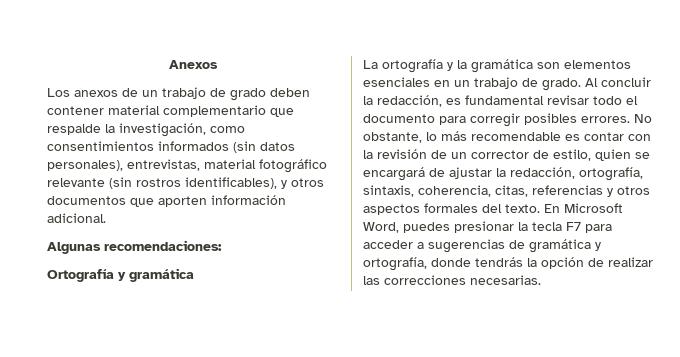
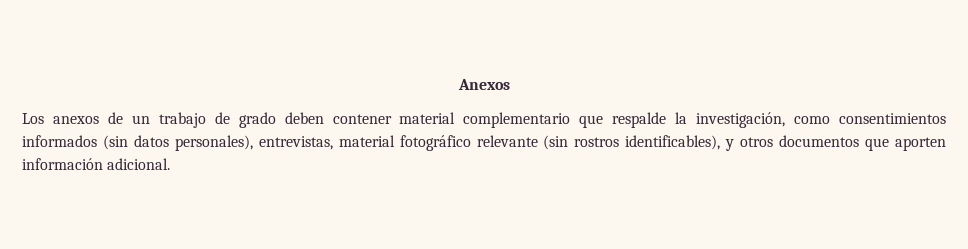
[47,240,222,254] [47,268,194,282] [363,59,631,73] [363,77,651,91] [363,95,638,107] [363,113,652,127] [363,131,651,143] [363,149,650,161] [363,167,643,181] [363,185,650,197] [363,203,623,215] [363,221,612,233] [363,239,601,253] [363,257,653,271] [363,275,541,285] // Algunas recomendaciones: // Ortografía y gramática // La ortografía y la gramática son elementos esenciales en un trabajo de grado. Al concluir la redacción, es fundamental revisar todo el documento para corregir posibles errores. No obstante, lo más recomendable es contar con la revisión de un corrector de estilo, quien se encargará de ajustar la redacción, ortografía, sintaxis, coherencia, citas, referencias y otros aspectos formales del texto. En Microsoft Word, puedes presionar la tecla F7 para acceder a sugerencias de gramática y ortografía, donde tendrás la opción de realizar las correcciones necesarias. -> (171, 164) none

